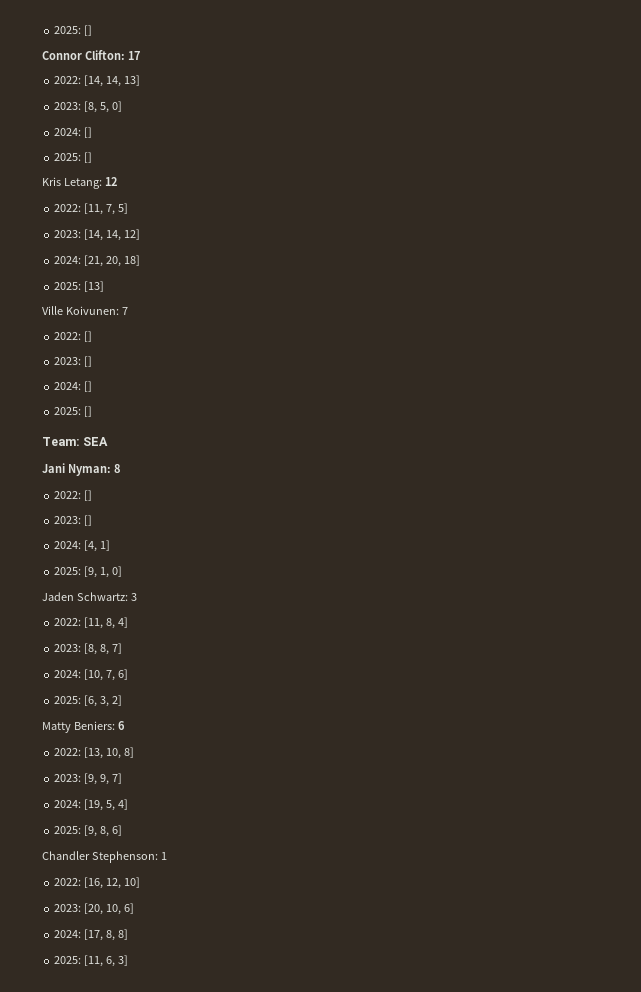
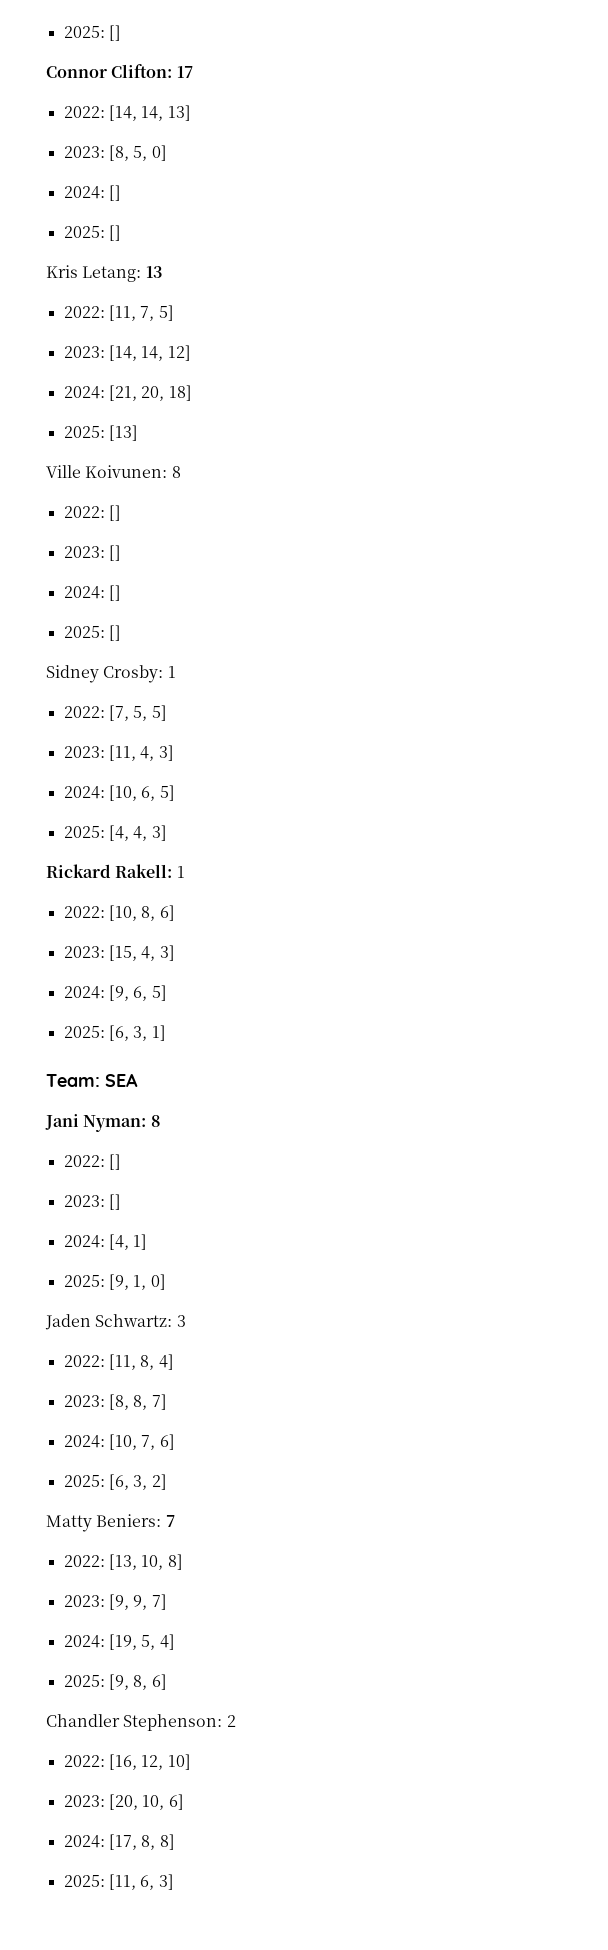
[104,177,117,186] 12 -> [145,266,162,278] 13
[121,307,128,315] 7 -> [171,466,181,478] 8
(93, 411) none -> [46,665,176,683] [63,705,167,721] [63,745,174,761] [63,785,175,801] [63,825,167,841] [46,864,185,878] [63,905,175,921] [63,945,175,961] [63,985,167,1001] [63,1025,166,1041] // Sidney Crosby: 1 // 2022: [7, 5, 5] // 2023: [11, 4, 3] // 2024: [10, 6, 5] // 2025: [4, 4, 3] // Rickard Rakell: 1 // 2022: [10, 8, 6] // 2023: [15, 4, 3] // 2024: [9, 6, 5] // 2025: [6, 3, 1]
[117,721,125,730] 6 -> [165,1515,175,1527] 7
[160,852,167,860] 1 -> [226,1715,236,1727] 2

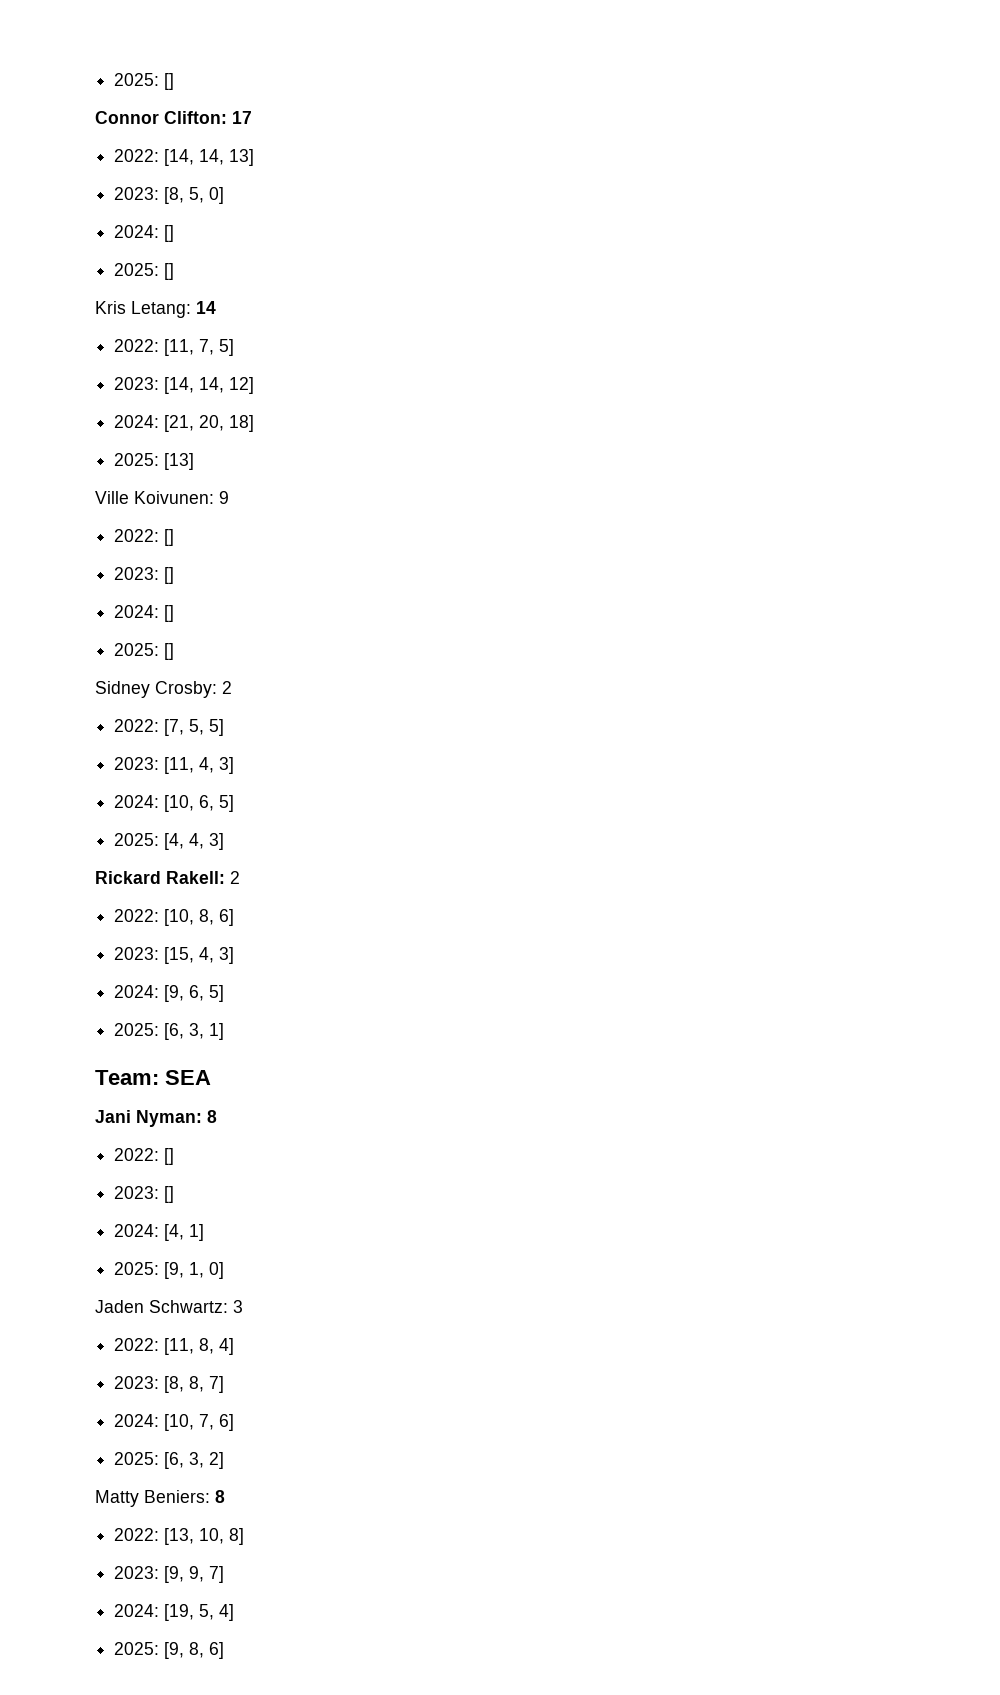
[145,266,162,278] 13 -> [196,301,216,314] 14
[171,466,181,478] 8 -> [219,491,229,504] 9
[167,666,176,678] 1 -> [222,681,232,694] 2
[176,866,185,878] 1 -> [230,871,240,884] 2
[165,1515,175,1527] 7 -> [215,1490,225,1503] 8
[46,1714,236,1731] [63,1754,191,1770] [63,1794,184,1810] [63,1834,175,1850] [63,1874,174,1890] // Chandler Stephenson: 2 // 2022: [16, 12, 10] // 2023: [20, 10, 6] // 2024: [17, 8, 8] // 2025: [11, 6, 3] -> (225, 1650) none

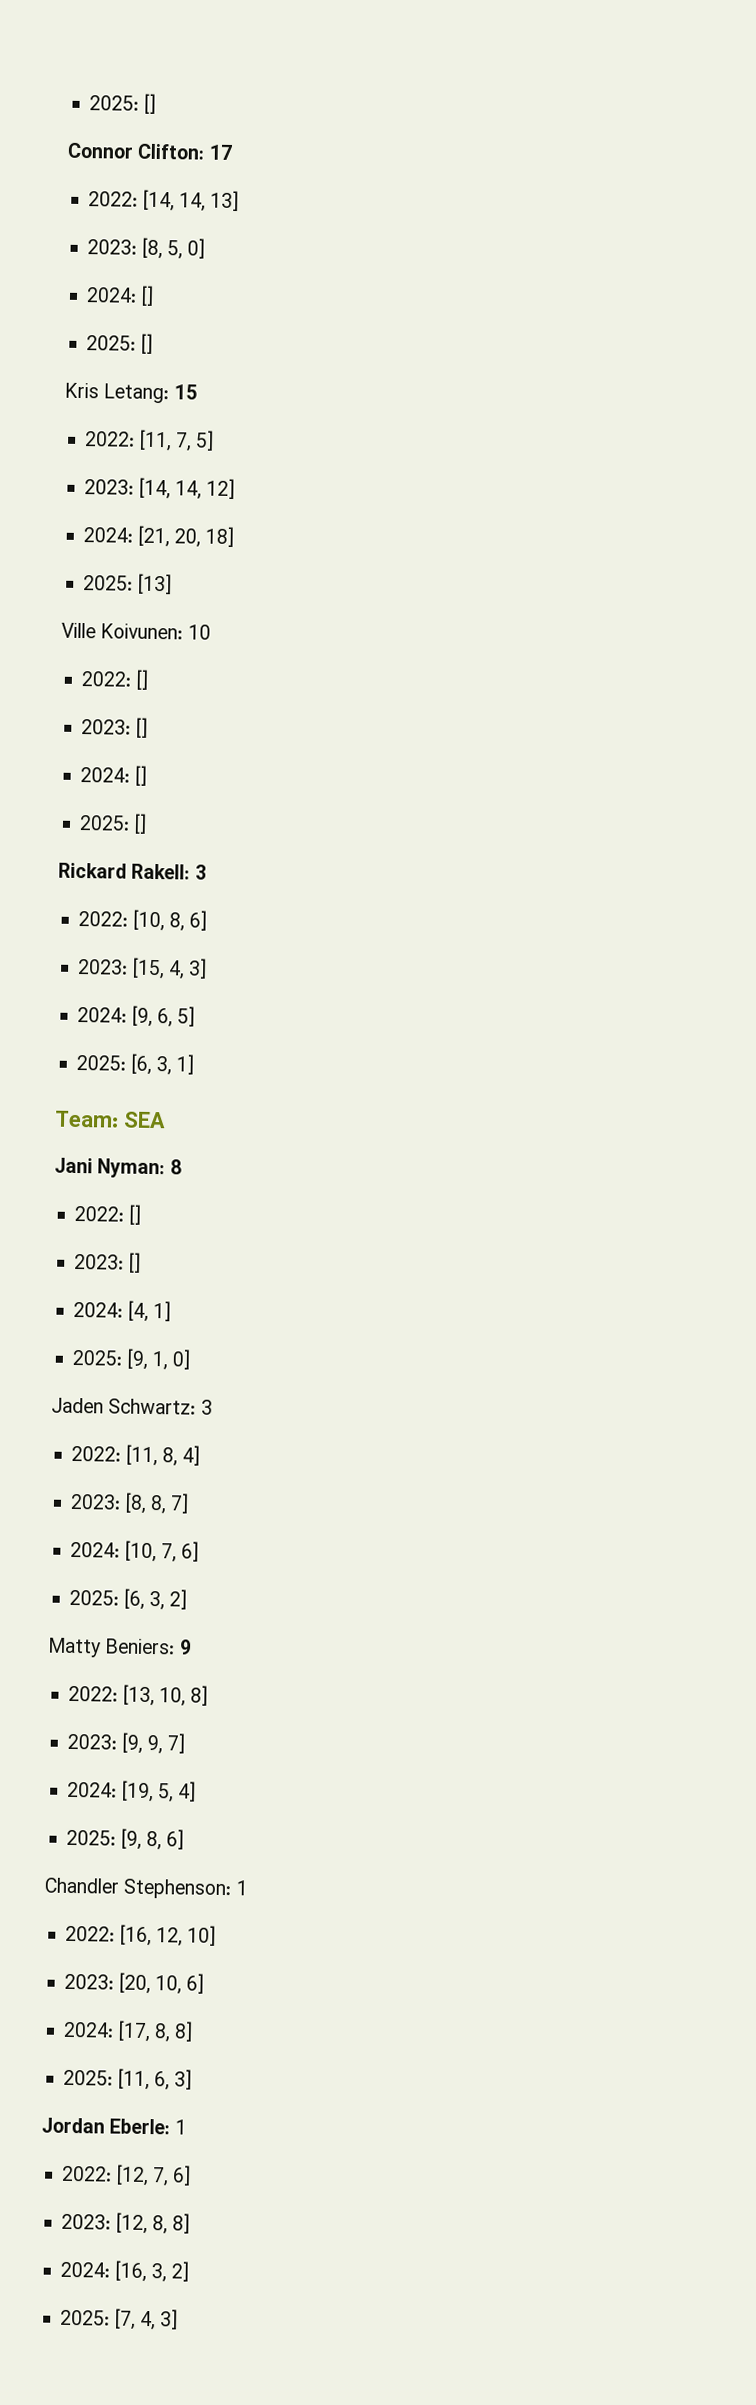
[196,301,216,314] 14 -> [173,384,197,400] 15
[219,491,229,504] 9 -> [187,624,211,640] 10
[95,681,232,698] [114,719,225,736] [114,757,235,774] [114,795,235,812] [114,833,225,850] // Sidney Crosby: 2 // 2022: [7, 5, 5] // 2023: [11, 4, 3] // 2024: [10, 6, 5] // 2025: [4, 4, 3] -> (147, 823) none
[230,871,240,884] 2 -> [194,864,207,880] 3
[215,1490,225,1503] 8 -> [178,1639,192,1655] 9
(225, 1650) none -> [44,1877,248,1900] [65,1924,217,1947] [64,1972,205,1995] [63,2020,194,2043] [63,2068,193,2091] [41,2117,187,2135] [61,2164,192,2187] [61,2212,191,2235] [60,2260,190,2283] [60,2308,179,2331] // Chandler Stephenson: 1 // 2022: [16, 12, 10] // 2023: [20, 10, 6] // 2024: [17, 8, 8] // 2025: [11, 6, 3] // Jordan Eberle: 1 // 2022: [12, 7, 6] // 2023: [12, 8, 8] // 2024: [16, 3, 2] // 2025: [7, 4, 3]

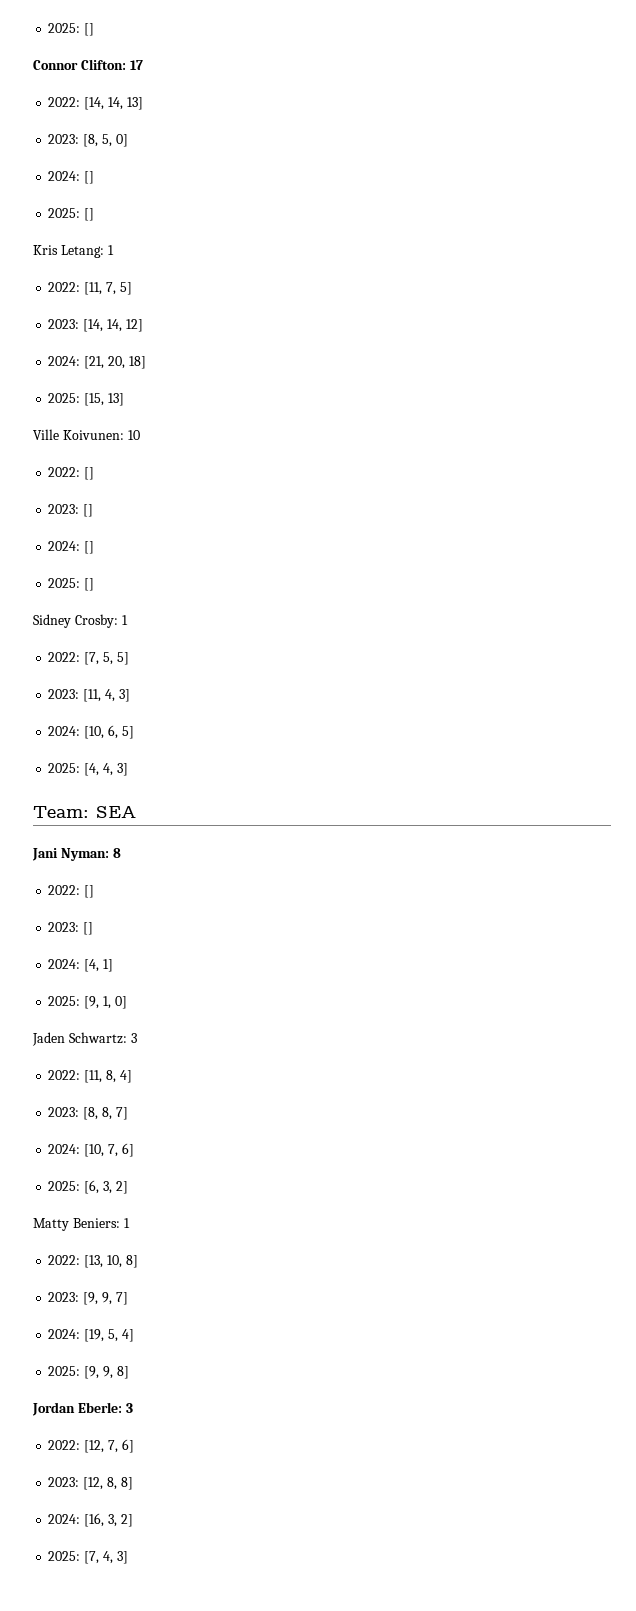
[173,384,197,400] 15 -> [107,245,114,255] 1
[137,573,172,595] [13] -> [84,393,124,406] [15, 13]
[58,862,207,880] [78,909,208,932] [78,957,165,980] Rickard Rakell: 3 // 2022: [10, 8, 6] // 2023: [15, -> [33,614,128,628] [48,652,129,665] [48,689,102,702] Sidney Crosby: 1 // 2022: [7, 5, 5] // 2023: [11,
[131,1005,153,1027] [9, -> [84,726,105,739] [10,
[130,1053,195,1076] [6, 3, 1] -> [84,763,128,776] [4, 4, 3]
[178,1639,192,1655] 9 -> [123,1218,130,1228] 1
[145,1829,185,1851] [44,1877,248,1900] [65,1924,217,1947] [64,1972,205,1995] [63,2020,194,2043] [63,2068,193,2091] 8, 6] // Chandler Stephenson: 1 // 2022: [16, 12, 10] // 2023: [20, 10, 6] // 2024: [17, 8, 8] // 2025: [11, 6, 3] -> [102,1366,129,1379] 9, 8]
[174,2119,187,2135] 1 -> [125,1403,133,1413] 3

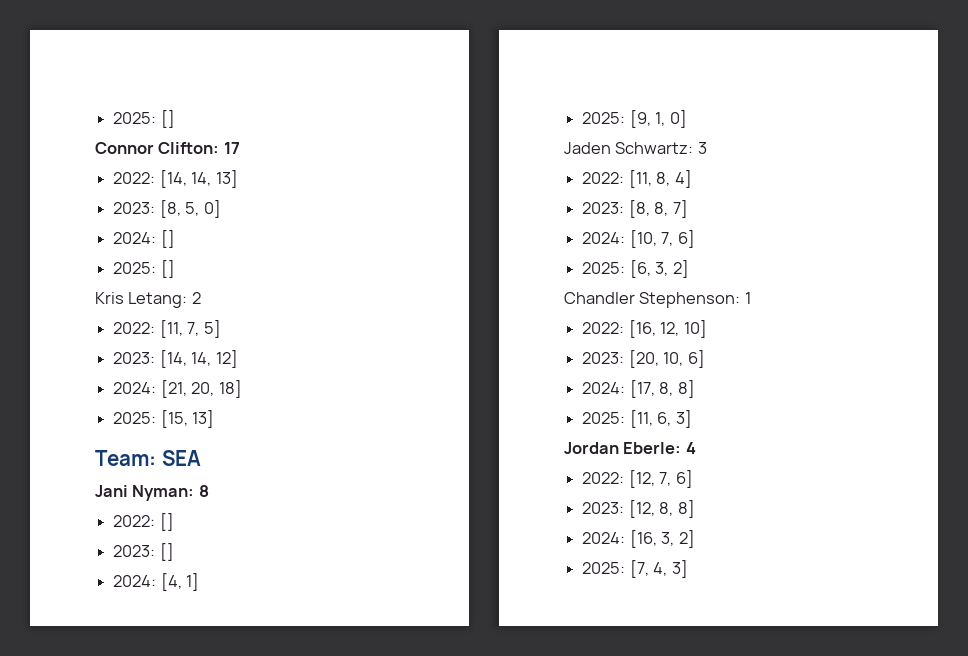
[107,245,114,255] 1 -> [191,292,201,304] 2
[33,429,140,440] [48,467,95,480] [48,504,94,517] [48,541,95,554] [48,578,95,591] [33,614,128,628] [48,652,129,665] [48,689,130,702] [48,725,134,739] [48,763,128,776] // Ville Koivunen: 10 // 2022: [] // 2023: [] // 2024: [] // 2025: [] // Sidney Crosby: 1 // 2022: [7, 5, 5] // 2023: [11, 4, 3] // 2024: [10, 6, 5] // 2025: [4, 4, 3] -> (215, 419) none
[33,1218,130,1231] [48,1255,138,1268] [48,1292,128,1305] [48,1329,134,1342] [48,1366,129,1379] Matty Beniers: 1 // 2022: [13, 10, 8] // 2023: [9, 9, 7] // 2024: [19, 5, 4] // 2025: [9, 9, 8] -> [564,292,751,308] [582,320,707,338] [582,350,705,368] [582,380,695,398] [582,410,692,428] Chandler Stephenson: 1 // 2022: [16, 12, 10] // 2023: [20, 10, 6] // 2024: [17, 8, 8] // 2025: [11, 6, 3]
[125,1403,133,1413] 3 -> [685,442,696,454] 4

